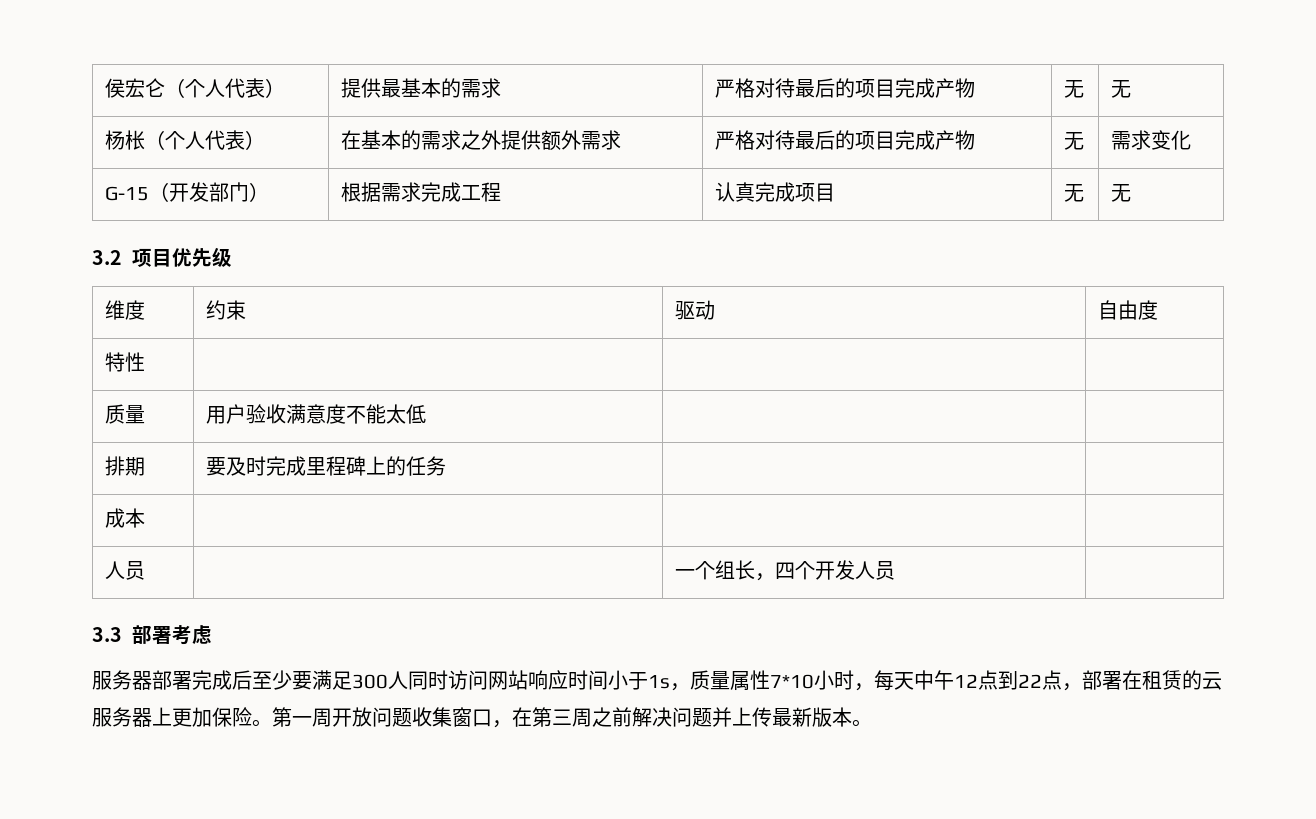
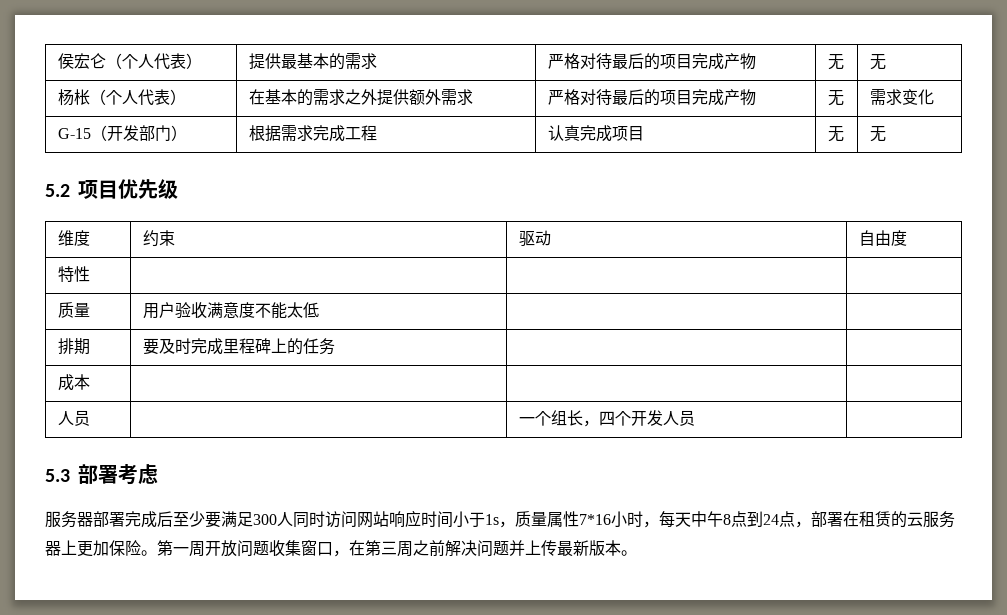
[92,250,122,265] 3.2 -> [45,184,70,197] 5.2
[92,627,122,642] 3.3 -> [45,469,70,482] 5.3
[770,674,814,689] 7*10 -> [579,514,611,525] 7*16
[954,670,1042,690] 12点到22 -> [723,511,779,527] 8点到24

